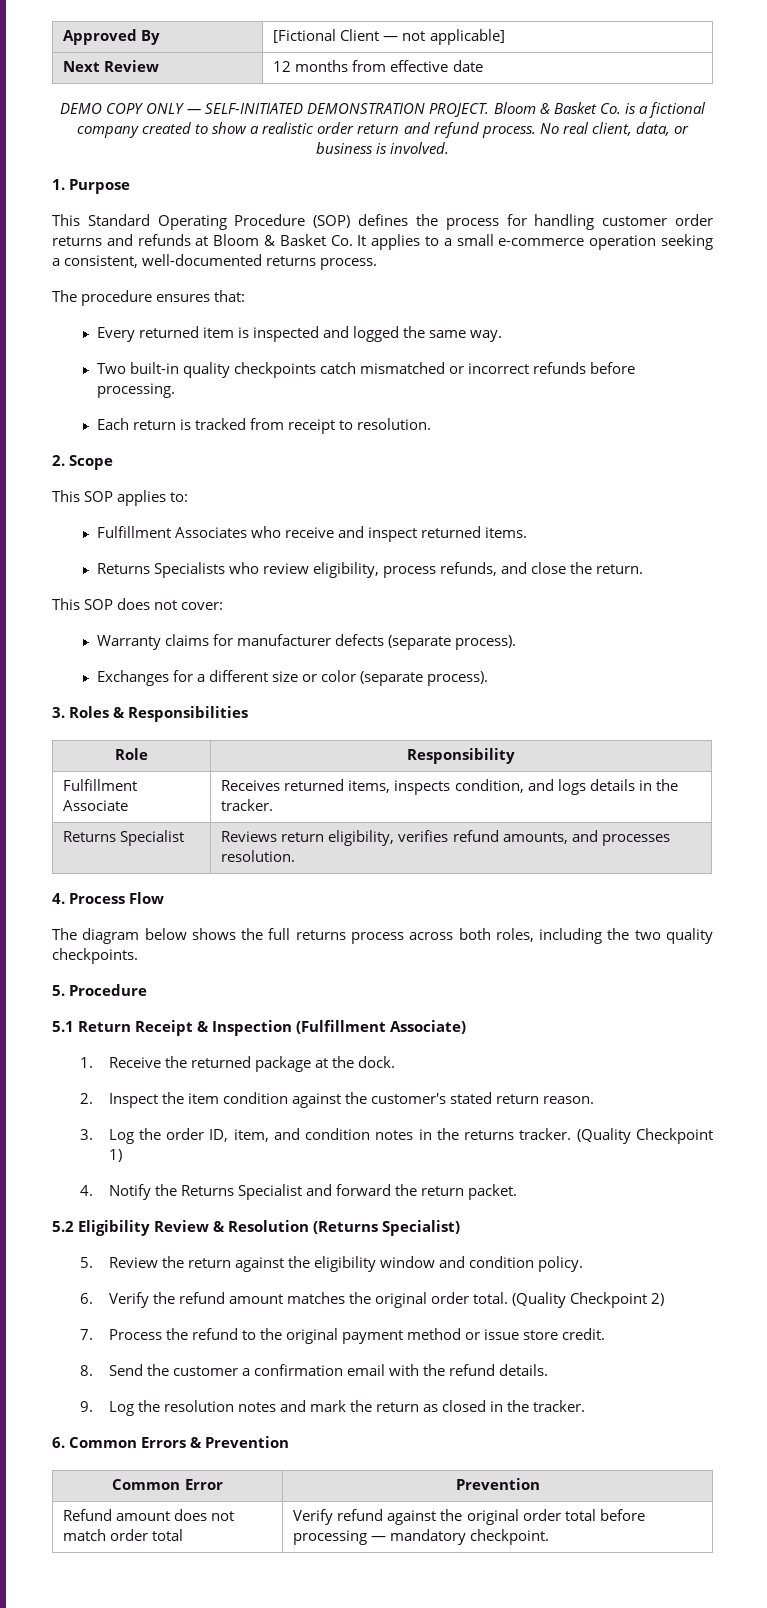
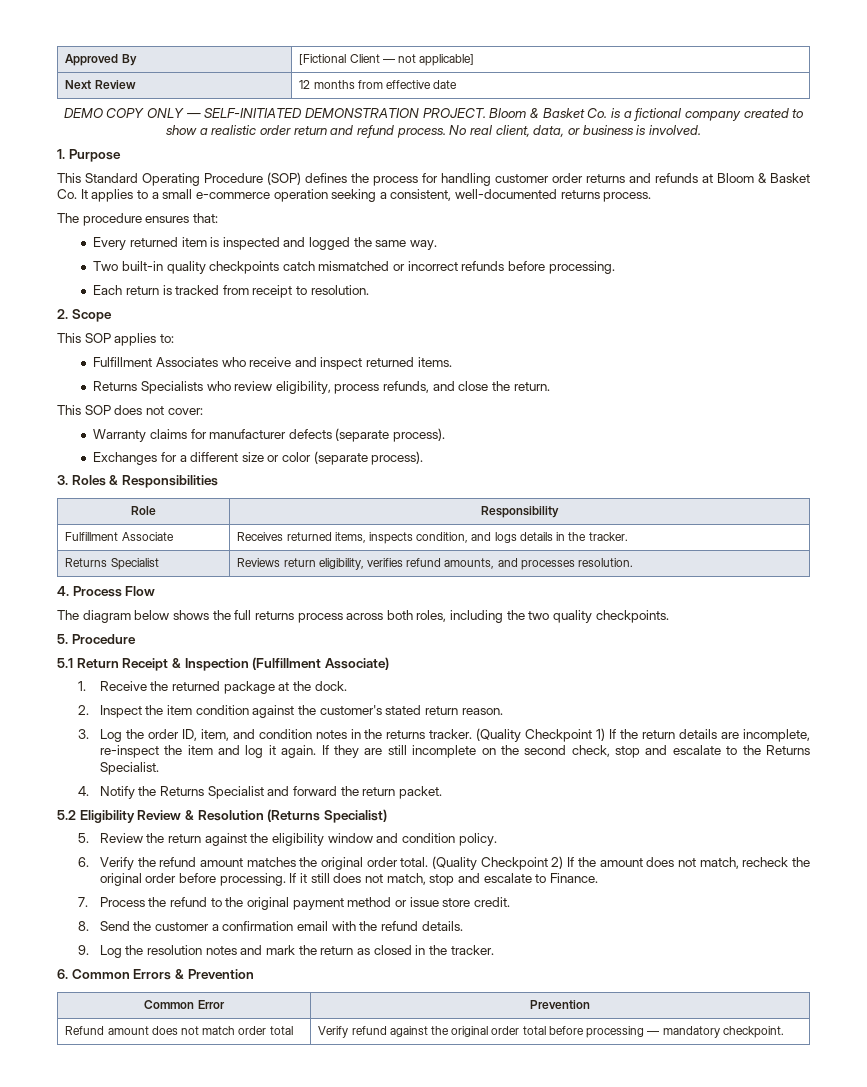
(122, 1155) none -> [609,729,810,742] [99,745,810,758] [99,762,159,775] If the return details are incomplete, re-inspect the item and log it again. If they are still incomplete on the second check, stop and escalate to the Returns Specialist.
(665, 1299) none -> [567,857,811,869] [99,873,598,886] If the amount does not match, recheck the original order before processing. If it still does not match, stop and escalate to Finance.

